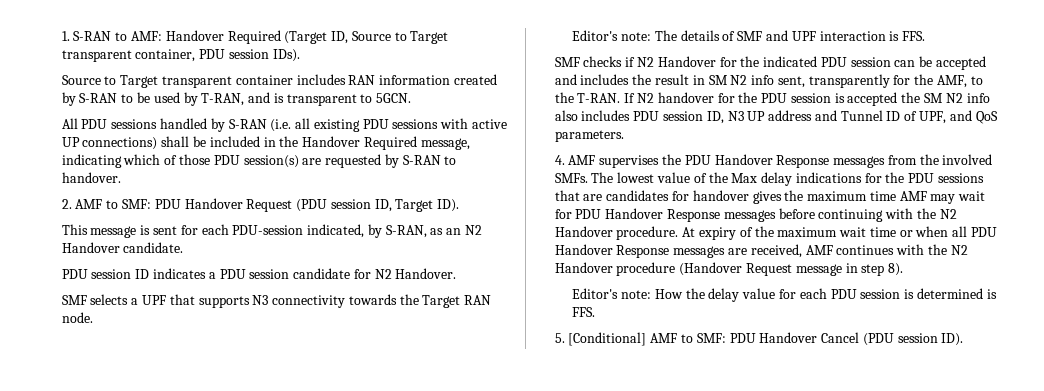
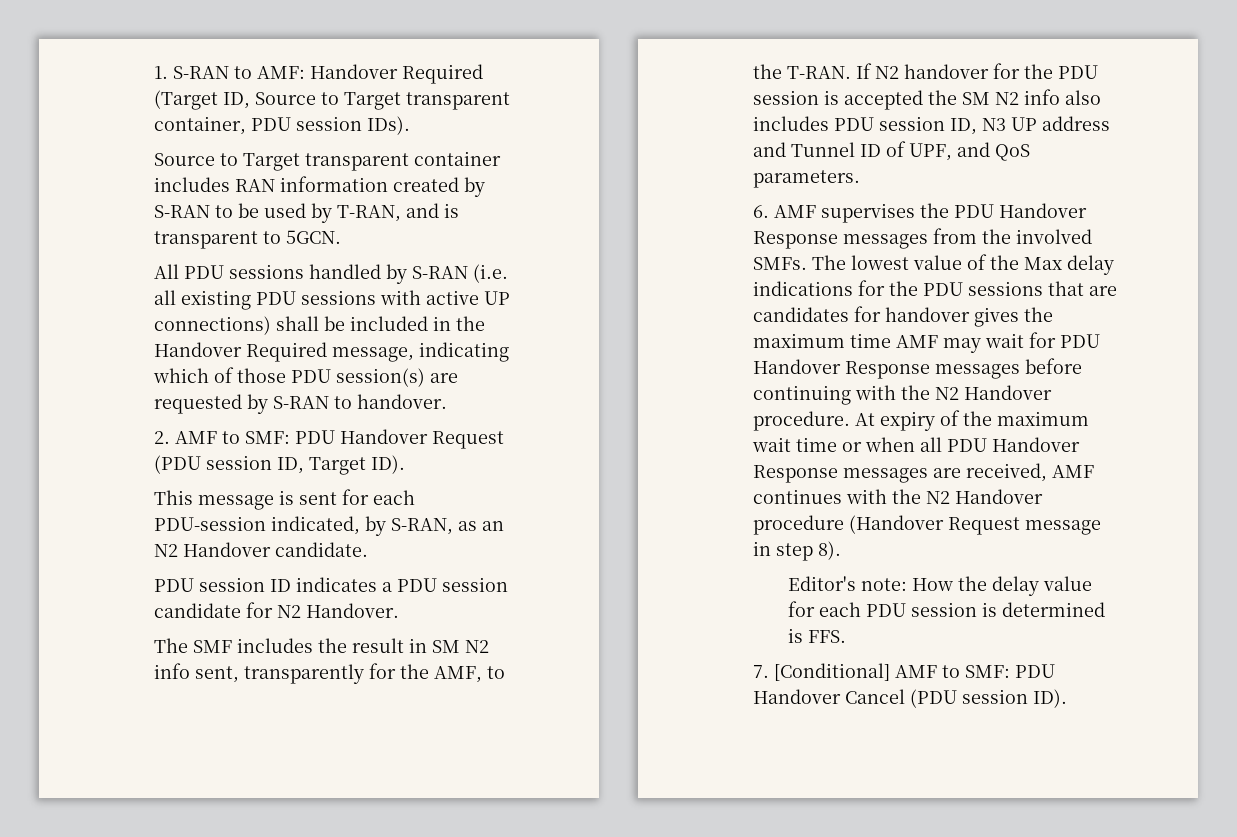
[61,294,492,308] [61,312,93,323] [572,30,926,41] [554,56,986,70] [554,74,577,85] SMF selects a UPF that supports N3 connectivity towards the Target RAN node. // Editor's note: The details of SMF and UPF interaction is FFS. // SMF checks if N2 Handover for the indicated PDU session can be accepted and -> [153,638,232,653] The SMF
[554,155,565,165] 4. -> [752,205,769,218] 6.
[554,333,565,343] 5. -> [752,665,769,678] 7.

